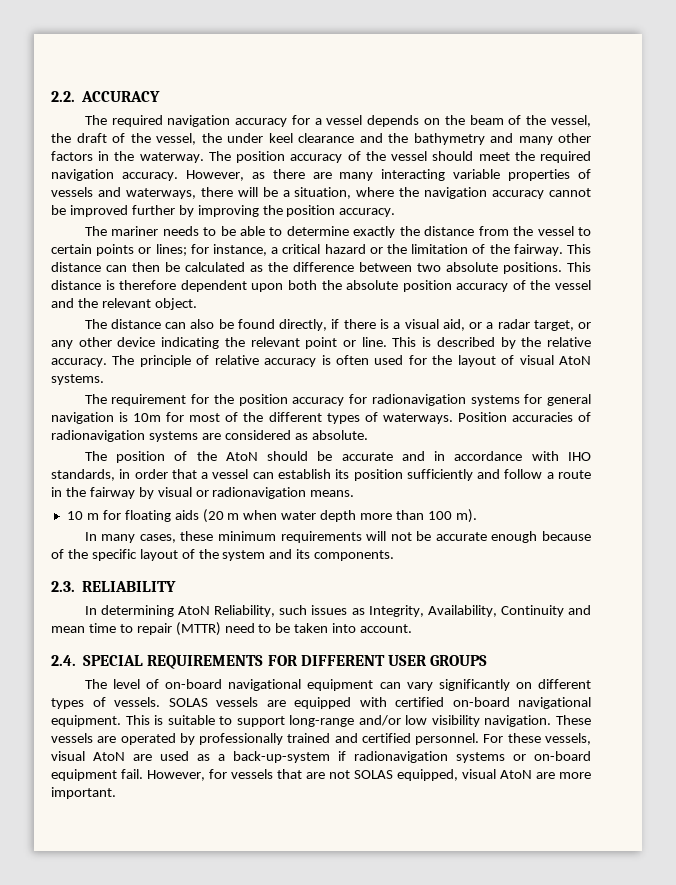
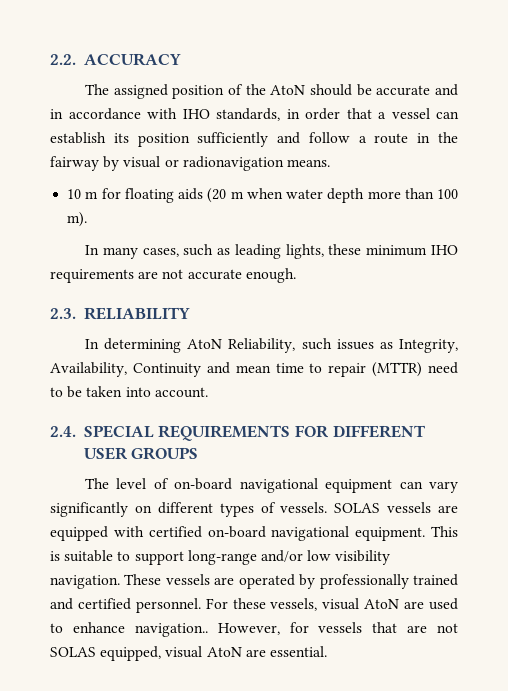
[111,115,592,127] [51,133,591,145] [51,151,591,163] [51,169,591,181] [51,187,591,199] [51,205,396,217] [84,226,592,238] [51,244,591,256] [51,262,591,274] [51,280,591,292] [51,298,197,310] [84,319,592,331] [51,337,592,349] [51,355,592,367] [51,374,104,385] [84,394,591,406] [51,412,591,424] [51,430,368,442] [84,451,107,461] required navigation accuracy for a vessel depends on the beam of the vessel, the draft of the vessel, the under keel clearance and the bathymetry and many other factors in the waterway. The position accuracy of the vessel should meet the required navigation accuracy. However, as there are many interacting variable properties of vessels and waterways, there will be a situation, where the navigation accuracy cannot be improved further by improving the position accuracy. // The mariner needs to be able to determine exactly the distance from the vessel to certain points or lines; for instance, a critical hazard or the limitation of the fairway. This distance can then be calculated as the difference between two absolute positions. This distance is therefore dependent upon both the absolute position accuracy of the vessel and the relevant object. // The distance can also be found directly, if there is a visual aid, or a radar target, or any other device indicating the relevant point or line. This is described by the relative accuracy. The principle of relative accuracy is often used for the layout of visual AtoN systems. // The requirement for the position accuracy for radionavigation systems for general navigation is 10m for most of the different types of waterways. Position accuracies of radionavigation systems are considered as absolute. // The -> [113,84,168,99] assigned
[180,531,592,543] [51,549,395,561] these minimum requirements will not be accurate enough because of the specific layout of the system and its components. -> [183,244,458,259] [50,268,296,283] such as leading lights, these minimum IHO requirements are not accurate enough.
[197,751,591,763] [51,769,143,781] as a back-up-system if radionavigation systems or on-board equipment fail. -> [50,622,208,637] to enhance navigation..
[559,772,591,779] [51,787,116,799] more important. -> [269,646,327,657] essential.

